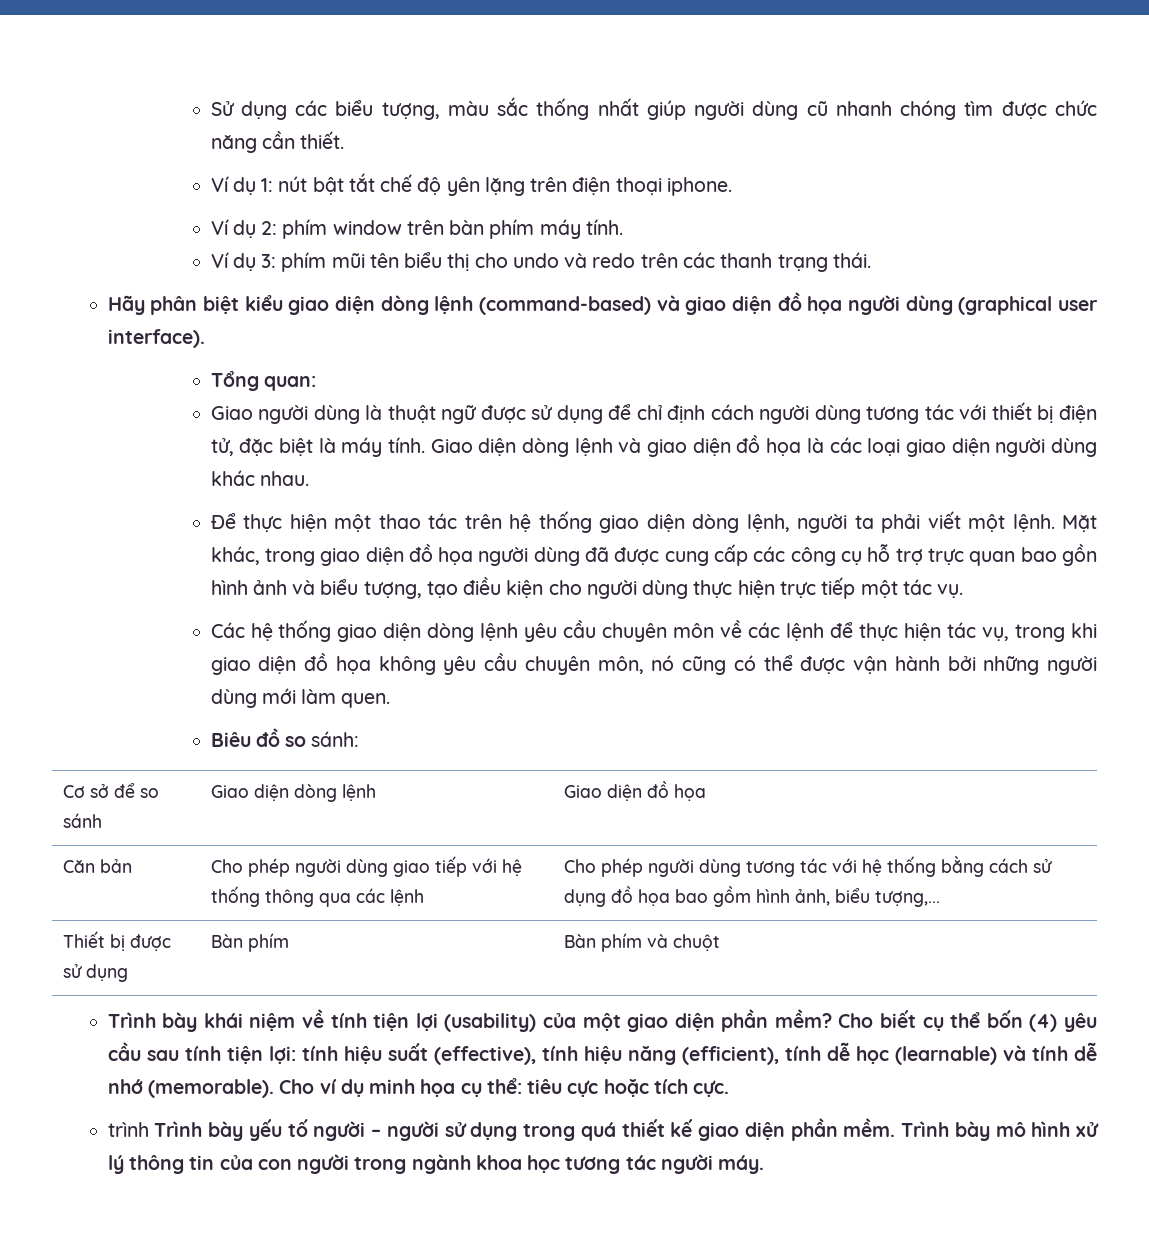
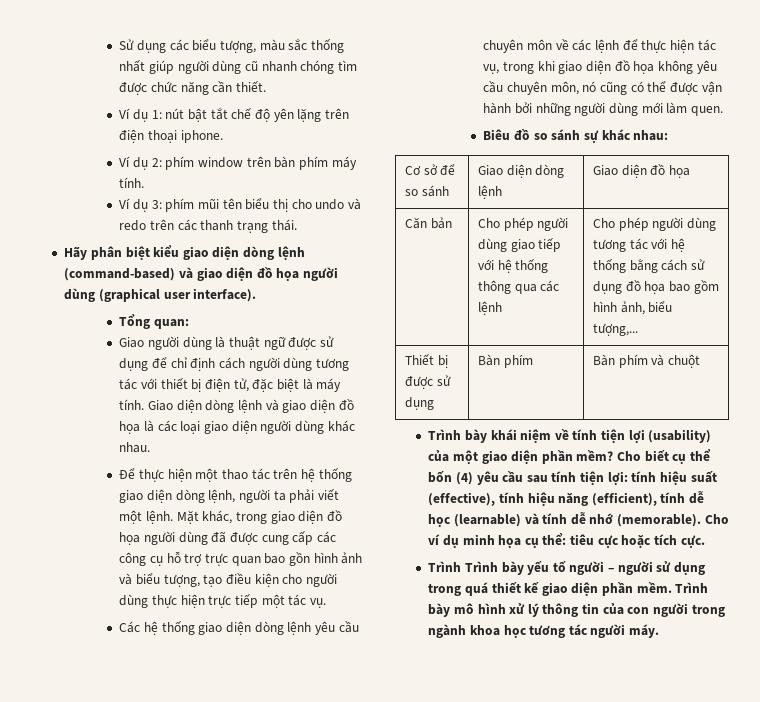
[311,731,360,747] sánh: -> [551,129,669,143] sánh sự khác nhau:
[107,1122,149,1137] trình -> [428,561,462,572] Trình

